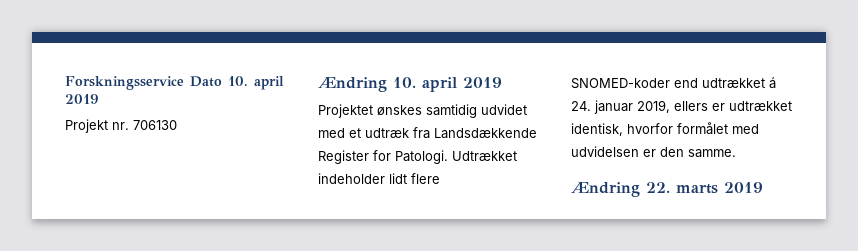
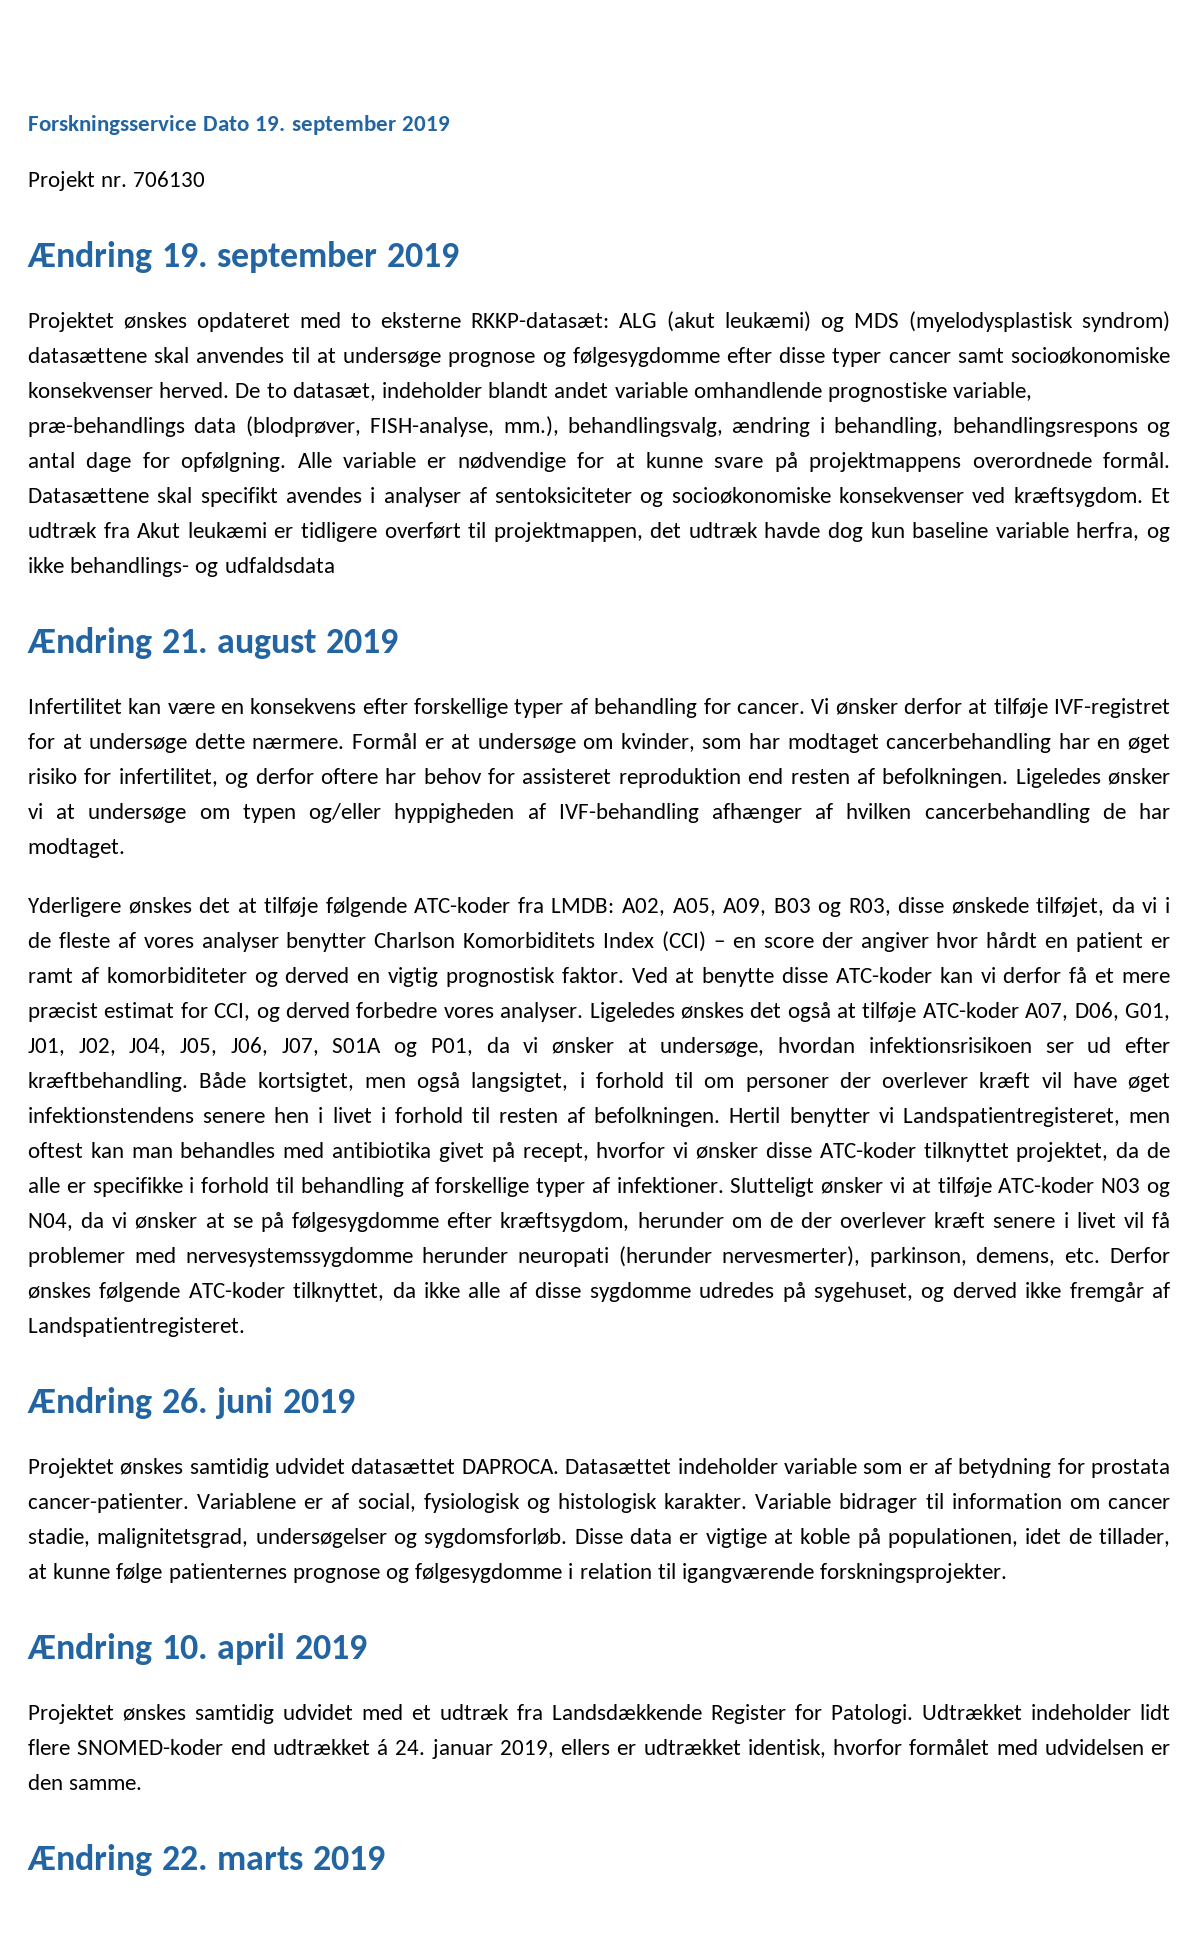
[228,76,284,90] 10. april -> [255,115,396,135] 19. september
(177, 125) none -> [27,241,460,273] [28,311,1170,332] [28,347,1170,367] [28,382,1033,402] [28,416,1170,437] [28,452,1170,472] [28,487,1170,507] [28,522,1170,542] [28,557,335,577] [27,627,399,659] [28,698,1171,718] [28,733,1170,753] [28,768,1170,788] [28,803,1170,823] [28,838,125,858] [28,897,1170,917] [28,931,1171,952] [28,967,1171,987] [28,1002,1171,1022] [28,1037,1170,1057] [28,1072,1170,1092] [28,1107,1170,1127] [28,1142,1170,1162] [28,1177,1170,1197] [28,1212,1170,1232] [28,1246,1170,1267] [28,1282,1170,1302] [28,1317,245,1337] [27,1387,356,1419] [28,1458,1171,1478] [28,1493,1170,1513] [28,1528,1170,1548] [28,1563,1008,1583] // Ændring 19. september 2019 // Projektet ønskes opdateret med to eksterne RKKP-datasæt: ALG (akut leukæmi) og MDS (myelodysplastisk syndrom) datasættene skal anvendes til at undersøge prognose og følgesygdomme efter disse typer cancer samt socioøkonomiske konsekvenser herved. De to datasæt, indeholder blandt andet variable omhandlende prognostiske variable, præ-behandlings data (blodprøver, FISH-analyse, mm.), behandlingsvalg, ændring i behandling, behandlingsrespons og antal dage for opfølgning. Alle variable er nødvendige for at kunne svare på projektmappens overordnede formål. Datasættene skal specifikt avendes i analyser af sentoksiciteter og socioøkonomiske konsekvenser ved kræftsygdom. Et udtræk fra Akut leukæmi er tidligere overført til projektmappen, det udtræk havde dog kun baseline variable herfra, og ikke behandlings- og udfaldsdata // Ændring 21. august 2019 // Infertilitet kan være en konsekvens efter forskellige typer af behandling for cancer. Vi ønsker derfor at tilføje IVF-registret for at undersøge dette nærmere. Formål er at undersøge om kvinder, som har modtaget cancerbehandling har en øget risiko for infertilitet, og derfor oftere har behov for assisteret reproduktion end resten af befolkningen. Ligeledes ønsker vi at undersøge om typen og/eller hyppigheden af IVF-behandling afhænger af hvilken cancerbehandling de har modtaget. // Yderligere ønskes det at tilføje følgende ATC-koder fra LMDB: A02, A05, A09, B03 og R03, disse ønskede tilføjet, da vi i de fleste af vores analyser benytter Charlson Komorbiditets Index (CCI) – en score der angiver hvor hårdt en patient er ramt af komorbiditeter og derved en vigtig prognostisk faktor. Ved at benytte disse ATC-koder kan vi derfor få et mere præcist estimat for CCI, og derved forbedre vores analyser. Ligeledes ønskes det også at tilføje ATC-koder A07, D06, G01, J01, J02, J04, J05, J06, J07, S01A og P01, da vi ønsker at undersøge, hvordan infektionsrisikoen ser ud efter kræftbehandling. Både kortsigtet, men også langsigtet, i forhold til om personer der overlever kræft vil have øget infektionstendens senere hen i livet i forhold til resten af befolkningen. Hertil benytter vi Landspatientregisteret, men oftest kan man behandles med antibiotika givet på recept, hvorfor vi ønsker disse ATC-koder tilknyttet projektet, da de alle er specifikke i forhold til behandling af forskellige typer af infektioner. Slutteligt ønsker vi at tilføje ATC-koder N03 og N04, da vi ønsker at se på følgesygdomme efter kræftsygdom, herunder om de der overlever kræft senere i livet vil få problemer med nervesystemssygdomme herunder neuropati (herunder nervesmerter), parkinson, demens, etc. Derfor ønskes følgende ATC-koder tilknyttet, da ikke alle af disse sygdomme udredes på sygehuset, og derved ikke fremgår af Landspatientregisteret. // Ændring 26. juni 2019 // Projektet ønskes samtidig udvidet datasættet DAPROCA. Datasættet indeholder variable som er af betydning for prostata cancer-patienter. Variablene er af social, fysiologisk og histologisk karakter. Variable bidrager til information om cancer stadie, malignitetsgrad, undersøgelser og sygdomsforløb. Disse data er vigtige at koble på populationen, idet de tillader, at kunne følge patienternes prognose og følgesygdomme i relation til igangværende forskningsprojekter.

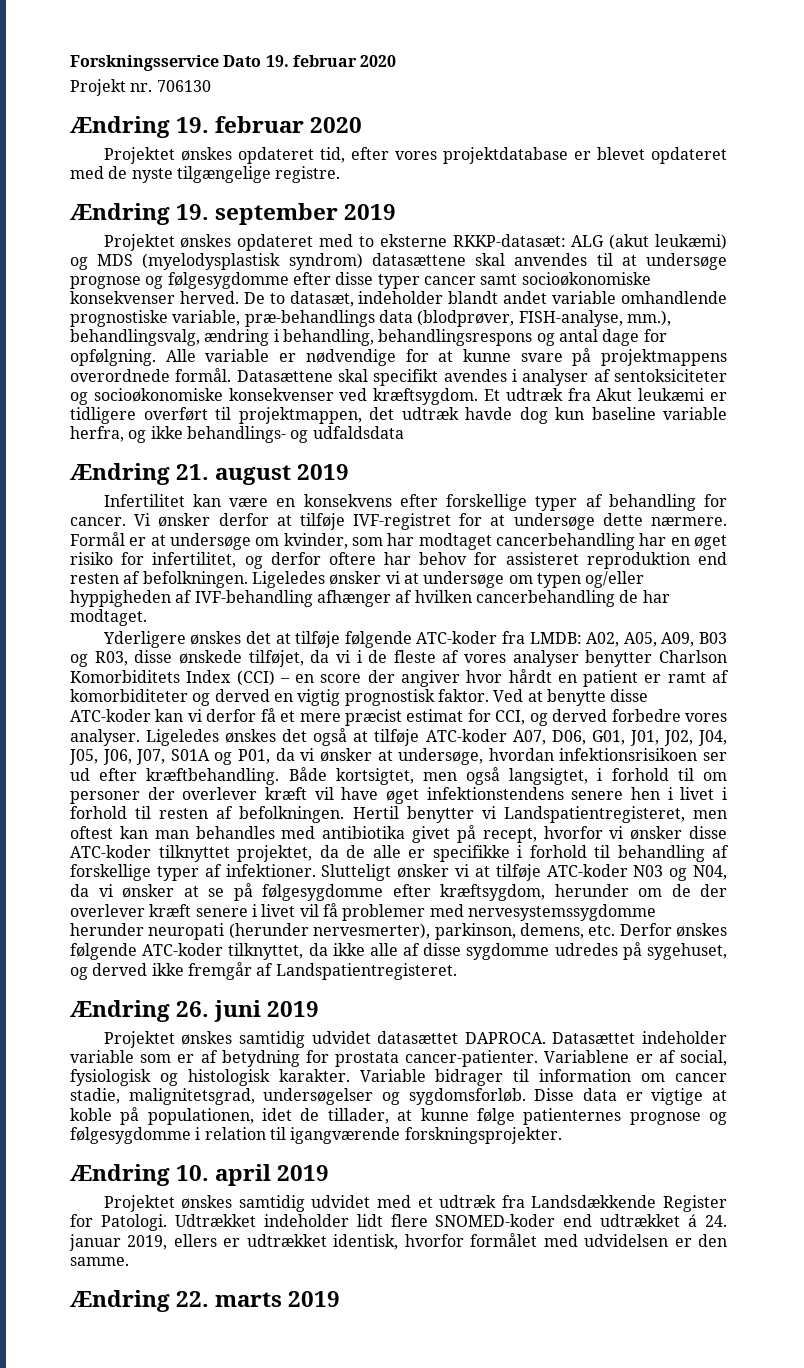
[291,115,450,135] september 2019 -> [292,55,397,67] februar 2020
(206, 179) none -> [70,116,363,138] [103,147,727,164] [70,166,341,183] // Ændring 19. februar 2020 // Projektet ønskes opdateret tid, efter vores projektdatabase er blevet opdateret med de nyste tilgængelige registre.

